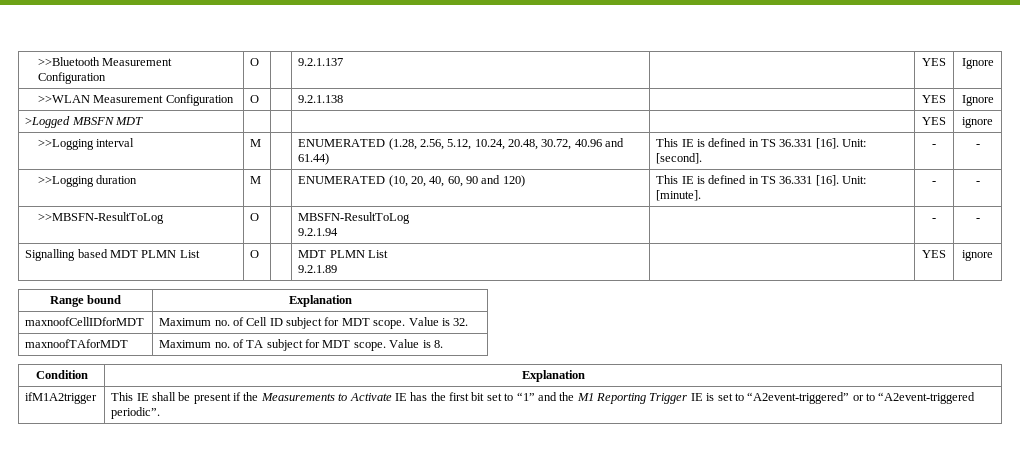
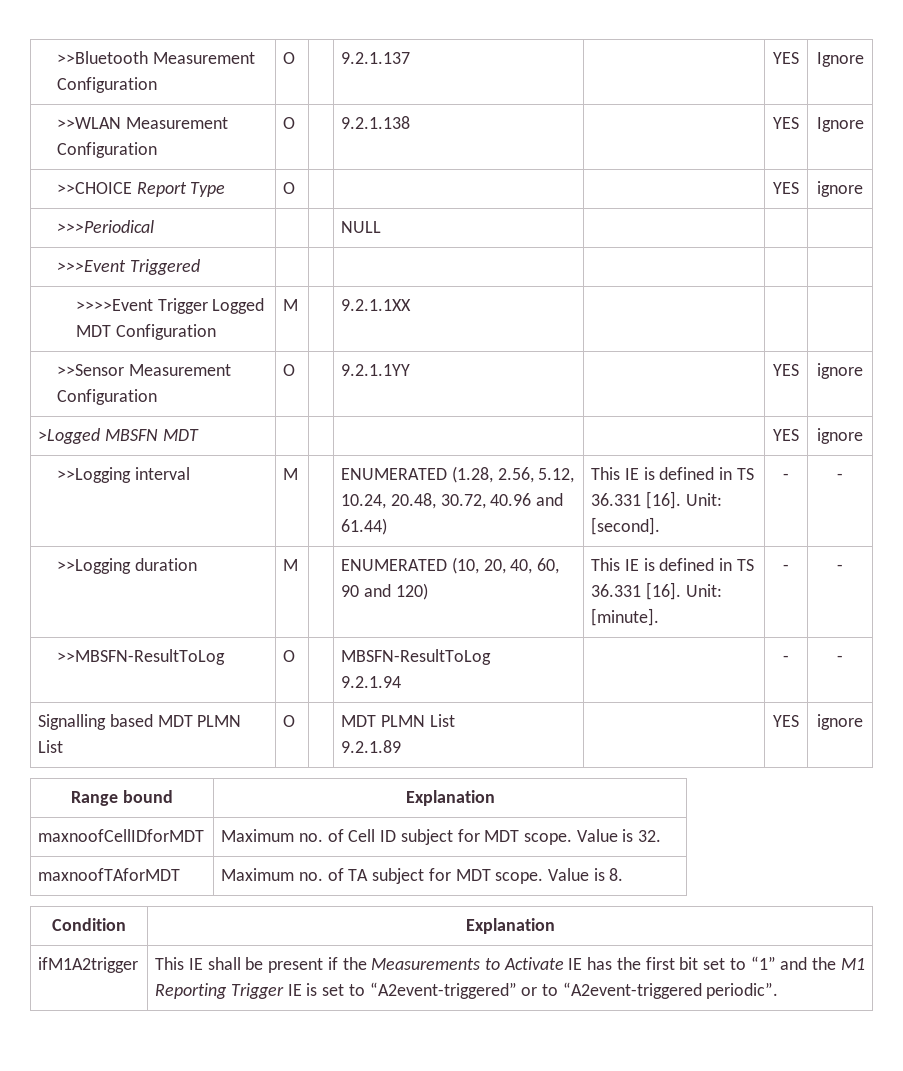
(994, 100) none -> [57,182,226,197] [283,182,296,194] [773,182,799,194] [817,181,863,197] [57,220,155,233] [341,221,382,233] [57,259,200,275] [75,298,265,314] [75,324,216,340] [283,299,299,311] [341,299,412,311] [57,364,231,376] [57,389,158,405] [283,364,296,376] [341,364,411,376] [773,364,799,376] [817,363,863,379] // >>CHOICE Report Type | O | | | | YES | ignore // >>>Periodical | | | NULL | | | // >>>Event Triggered | | | | | | // >>>>Event Trigger Logged MDT Configuration | M | | 9.2.1.1XX | | | // >>Sensor Measurement Configuration | O | | 9.2.1.1YY | | YES | ignore

